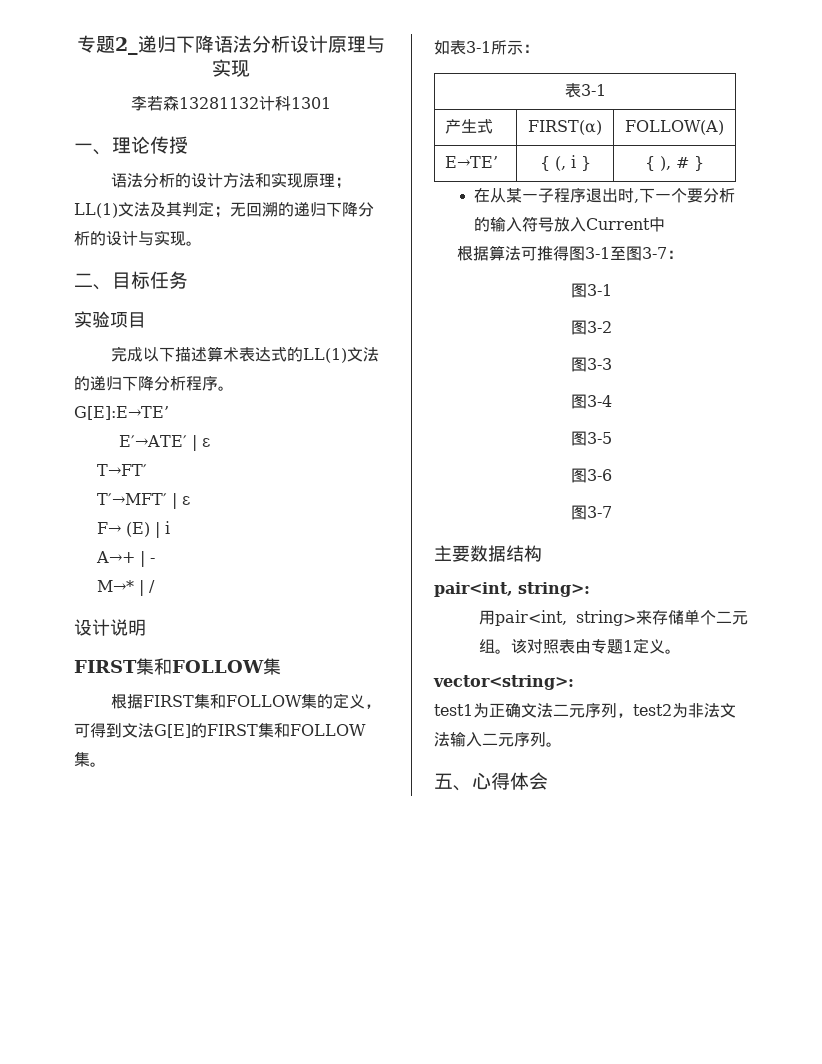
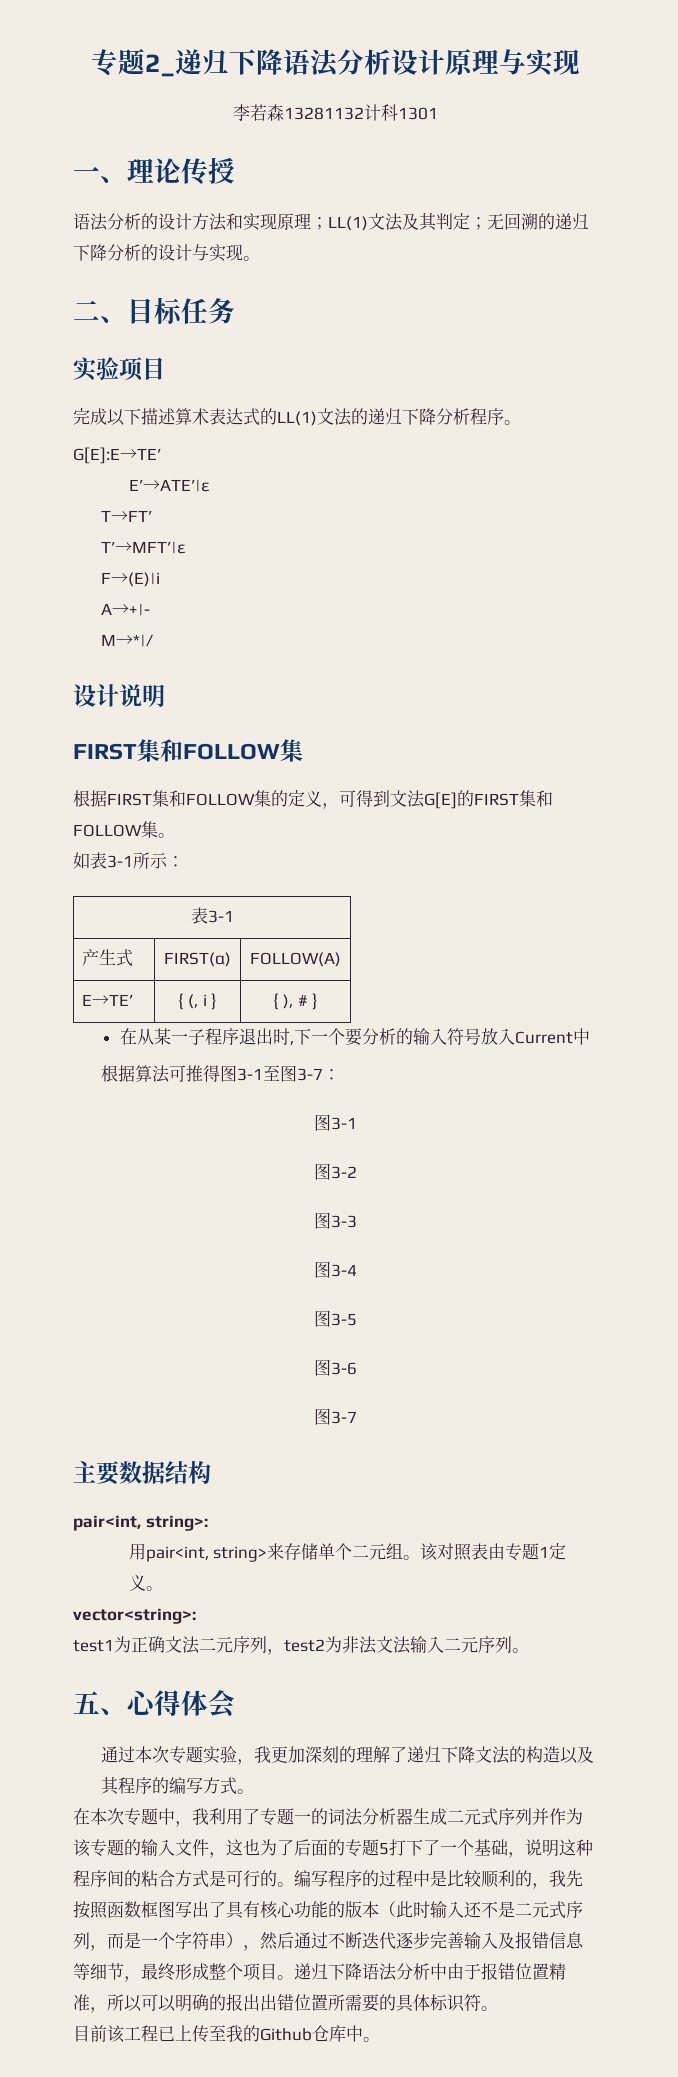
[119,435,210,451] [96,464,147,476] [96,493,190,509] [96,521,170,538] [95,551,155,567] [96,580,155,596] E′→ATE′ | ε // T→FT′ // T′→MFT′ | ε // F→ (E) | i // A→+ | - // M→* | / -> [128,479,209,492] [100,510,152,522] [100,541,185,554] [100,572,160,587] [100,603,150,616] [100,634,153,647] E’→ATE’|ε // T→FT’ // T’→MFT’|ε // F→(E)|i // A→+|- // M→*|/
(548, 781) none -> [100,1746,594,1765] [100,1776,254,1795] [73,1808,583,1827] [73,1839,593,1858] [73,1870,583,1889] [73,1901,583,1919] [73,1931,584,1951] [73,1963,566,1982] [73,1994,498,2013] [73,2025,380,2043] // 通过本次专题实验，我更加深刻的理解了递归下降文法的构造以及其程序的编写方式。 // 在本次专题中，我利用了专题一的词法分析器生成二元式序列并作为该专题的输入文件，这也为了后面的专题5打下了一个基础，说明这种程序间的粘合方式是可行的。编写程序的过程中是比较顺利的，我先按照函数框图写出了具有核心功能的版本（此时输入还不是二元式序列，而是一个字符串），然后通过不断迭代逐步完善输入及报错信息等细节，最终形成整个项目。递归下降语法分析中由于报错位置精准，所以可以明确的报出出错位置所需要的具体标识符。 // 目前该工程已上传至我的Github仓库中。

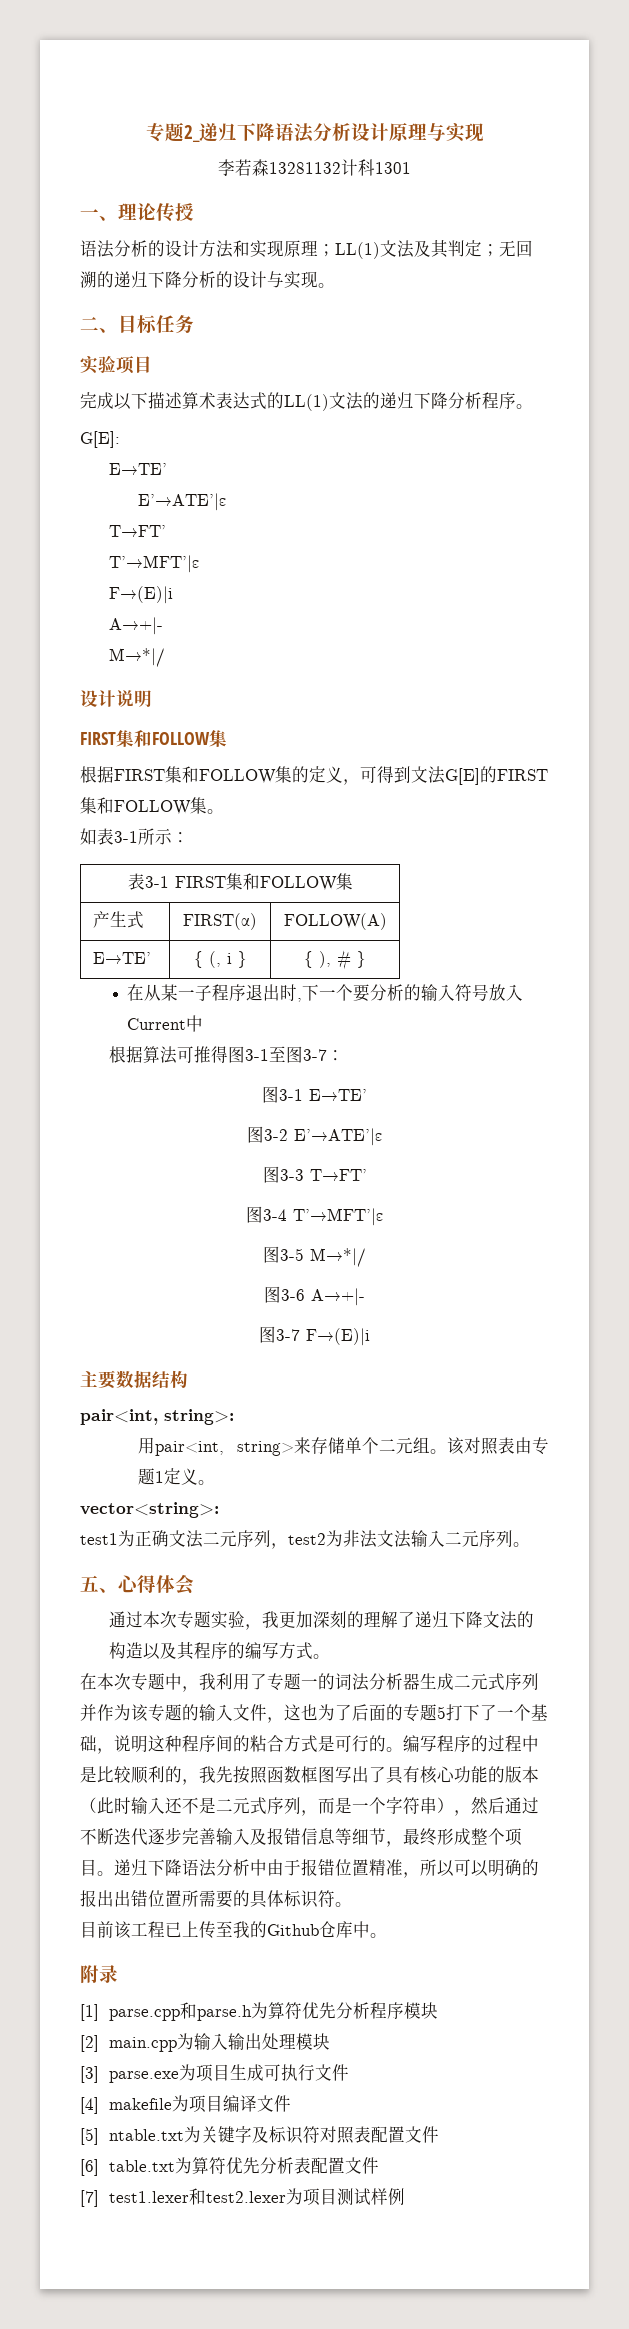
[73,447,161,464] G[E]:E→TE’ -> [80,431,120,448] [109,463,168,475] G[E]: // E→TE’
(234, 916) none -> [174,873,353,891] FIRST集和FOLLOW集
(357, 1123) none -> [309,1089,367,1101] E→TE’
(357, 1172) none -> [294,1128,382,1146] E’→ATE’|ε
(357, 1221) none -> [309,1169,367,1181] T→FT’
(357, 1270) none -> [293,1208,383,1226] T’→MFT’|ε
(357, 1319) none -> [310,1248,366,1267] M→*|/
[313,1408,357,1425] // 图3-7 -> [311,1288,365,1306] [259,1326,370,1346] A→+|- // 图3-7 F→(E)|i
(380, 2039) none -> [80,1965,118,1984] [80,2002,439,2021] [80,2033,331,2052] [80,2064,350,2083] [80,2095,292,2114] [80,2126,440,2145] [80,2157,380,2176] [80,2188,406,2207] // 附录 // [1] parse.cpp和parse.h为算符优先分析程序模块 // [2] main.cpp为输入输出处理模块 // [3] parse.exe为项目生成可执行文件 // [4] makefile为项目编译文件 // [5] ntable.txt为关键字及标识符对照表配置文件 // [6] table.txt为算符优先分析表配置文件 // [7] test1.lexer和test2.lexer为项目测试样例

